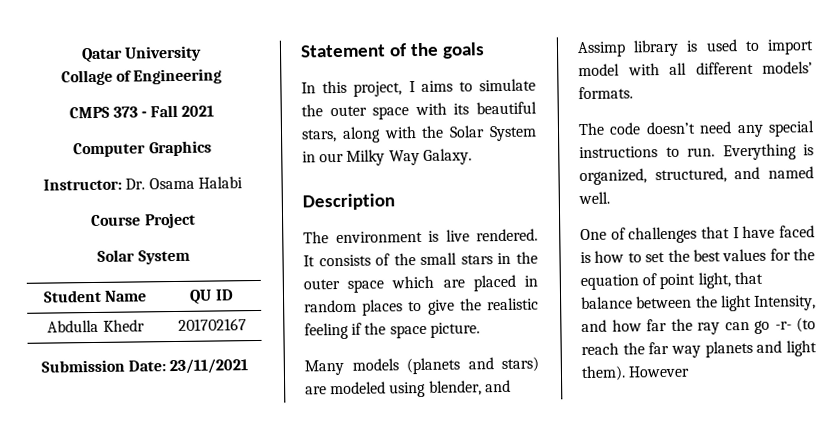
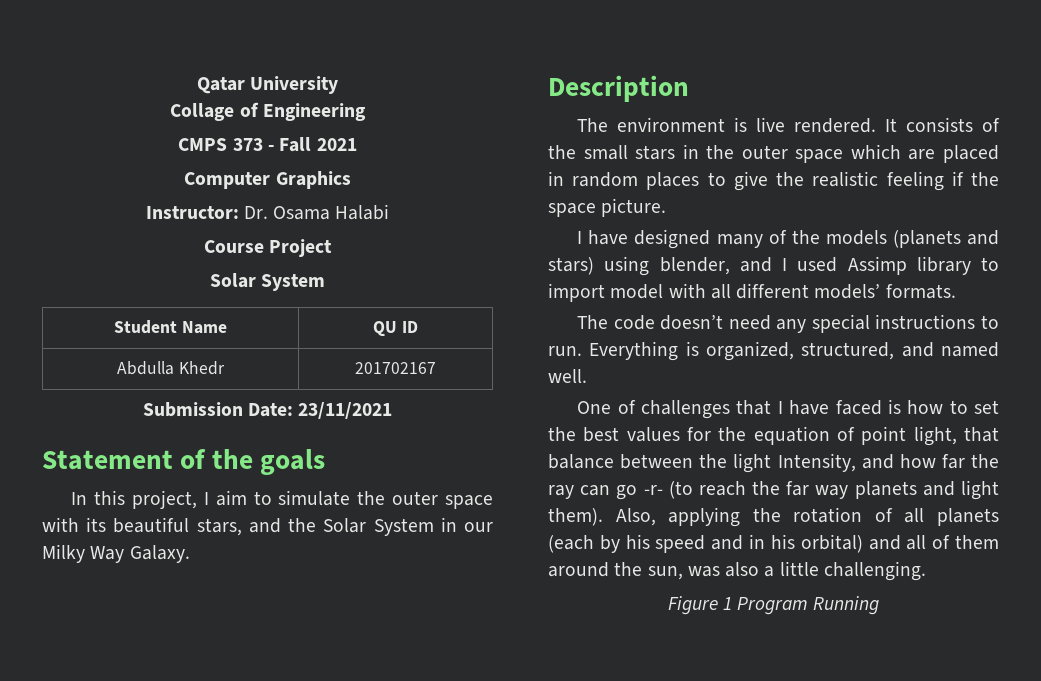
[420,80,453,92] aims -> [215,490,247,506] aim
[341,126,417,143] along with -> [248,518,281,533] and
[304,359,344,376] Many -> [577,229,820,249] I have designed many of the
[305,381,387,395] are modeled -> (594, 266) none
[577,39,738,58] Assimp library is used -> [782,256,971,275] I used Assimp library
[628,365,691,378] However -> [615,507,999,527] [548,534,999,553] [548,561,926,581] [667,596,880,615] Also, applying the rotation of all planets (each by his speed and in his orbital) and all of them around the sun, was also a little challenging. // Figure 1 Program Running

